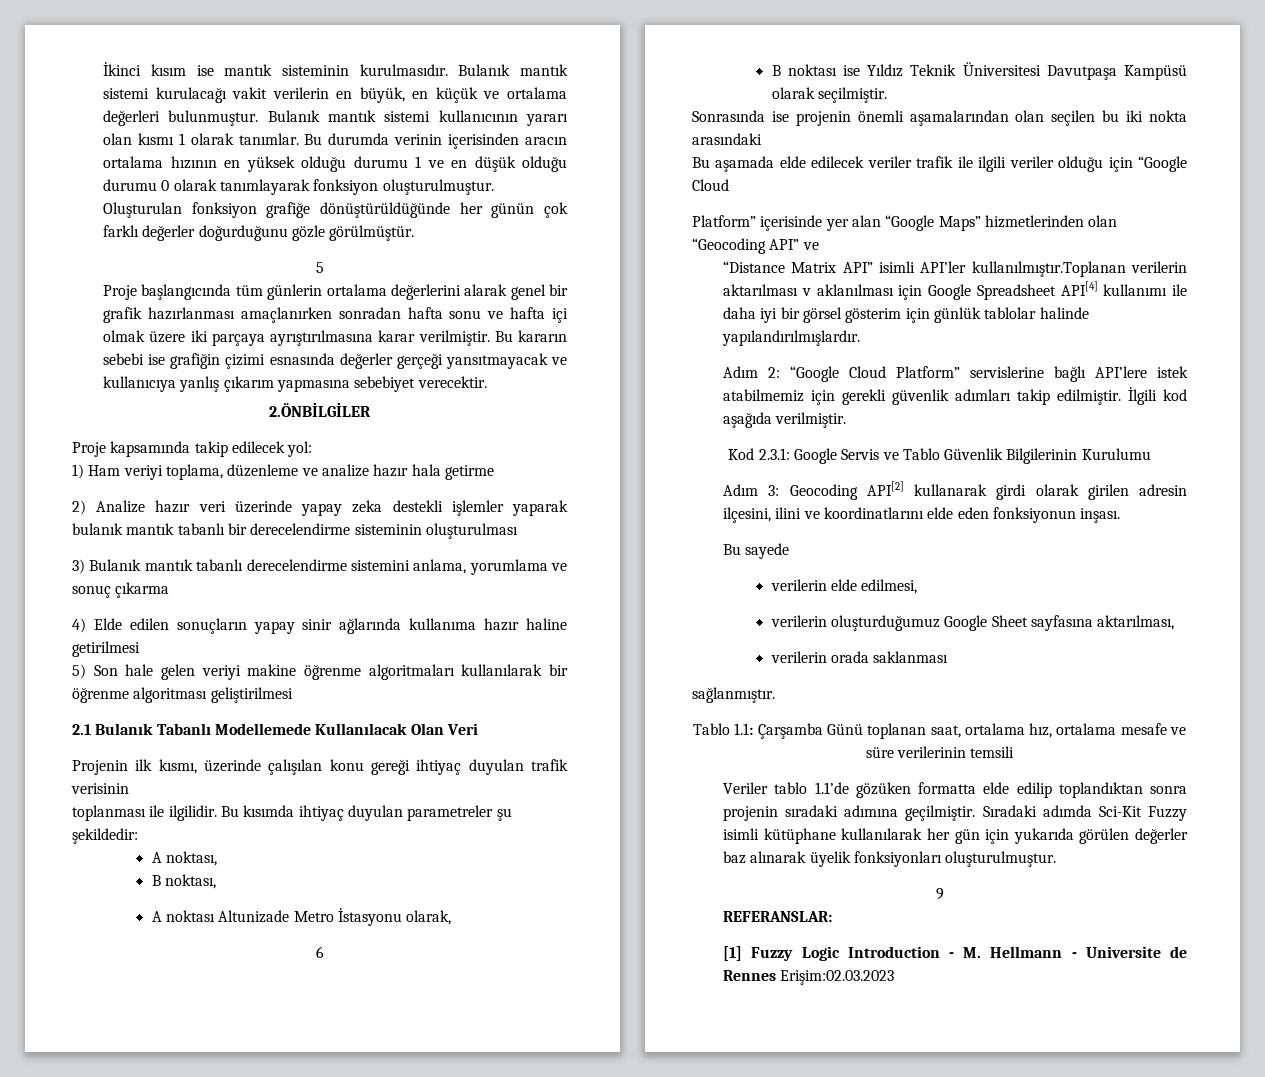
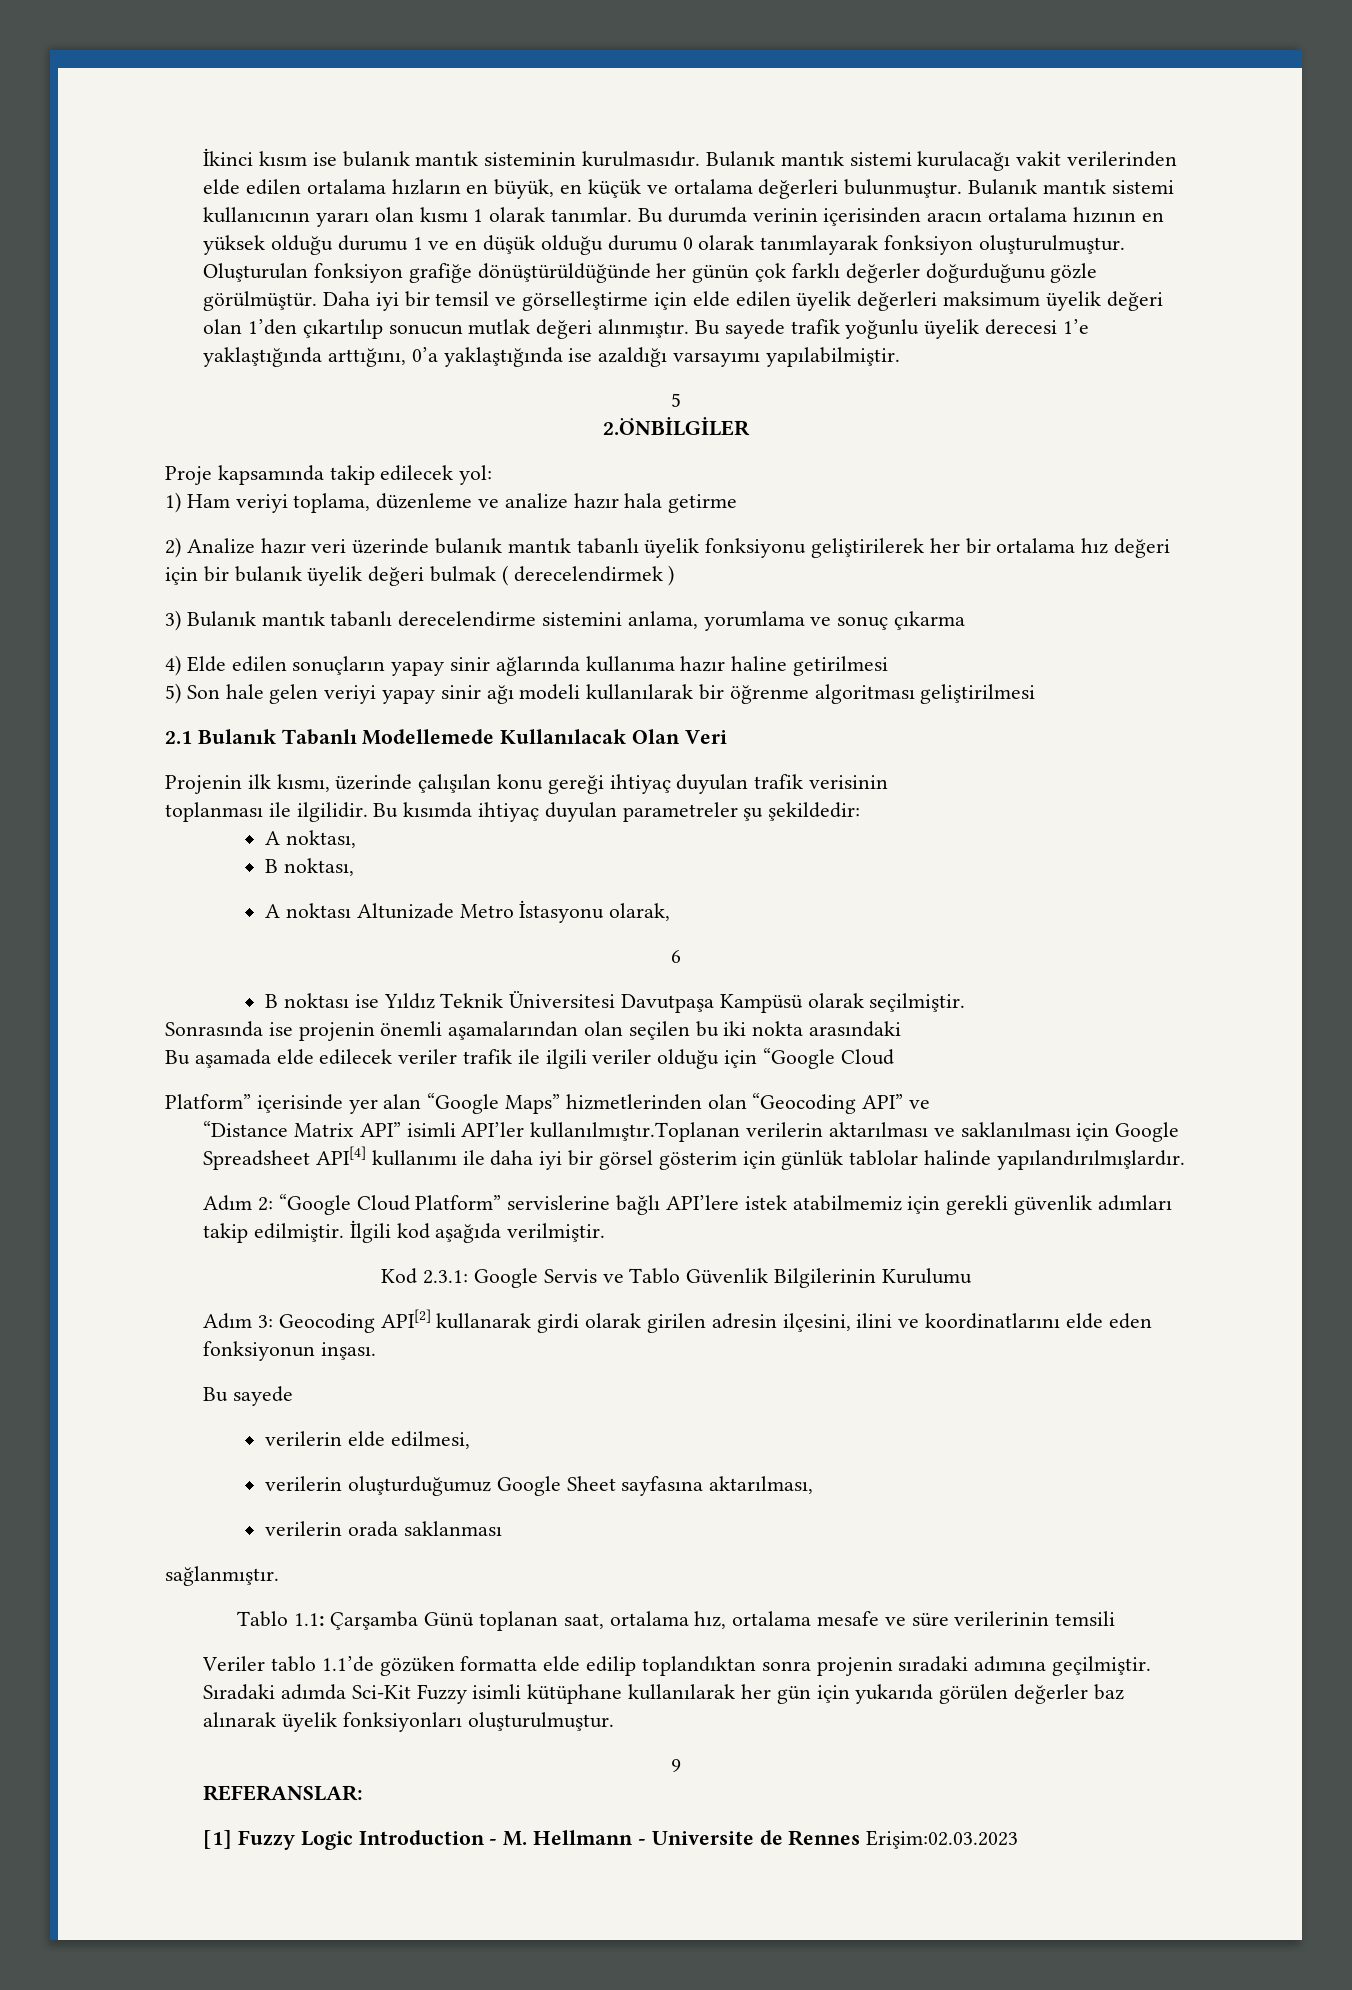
(214, 70) none -> [342,151,410,167] bulanık
[272,87,329,99] verilerin -> [1066,151,1177,167] [203,179,461,195] verilerinden elde edilen ortalama hızların
[315,262,324,273] [103,284,568,300] [103,307,569,323] [103,330,567,346] [103,353,567,369] [103,376,487,392] // 5 // Proje başlangıcında tüm günlerin ortalama değerlerini alarak genel bir grafik hazırlanması amaçlanırken sonradan hafta sonu ve hafta içi olmak üzere iki parçaya ayrıştırılmasına karar verilmiştir. Bu kararın sebebi ise grafiğin çizimi esnasında değerler gerçeği yansıtmayacak ve kullanıcıya yanlış çıkarım yapmasına sebebiyet verecektir. -> [323,291,1163,311] [203,319,1089,339] [203,347,900,367] [671,393,681,407] Daha iyi bir temsil ve görselleştirme için elde edilen üyelik değerleri maksimum üyelik değeri olan 1’den çıkartılıp sonucun mutlak değeri alınmıştır. Bu sayede trafik yoğunlu üyelik derecesi 1’e yaklaştığında arttığını, 0’a yaklaştığında ise azaldığı varsayımı yapılabilmiştir. // 5
[301,500,568,516] [72,523,518,539] yapay zeka destekli işlemler yaparak bulanık mantık tabanlı bir derecelendirme sisteminin oluşturulması -> [435,538,1171,558] [165,565,675,586] bulanık mantık tabanlı üyelik fonksiyonu geliştirilerek her bir ortalama hız değeri için bir bulanık üyelik değeri bulmak ( derecelendirmek )
[247,664,455,680] makine öğrenme algoritmaları -> [382,684,581,704] yapay sinir ağı modeli
[801,284,894,296] v aklanılması -> [933,1122,1071,1137] ve saklanılması

